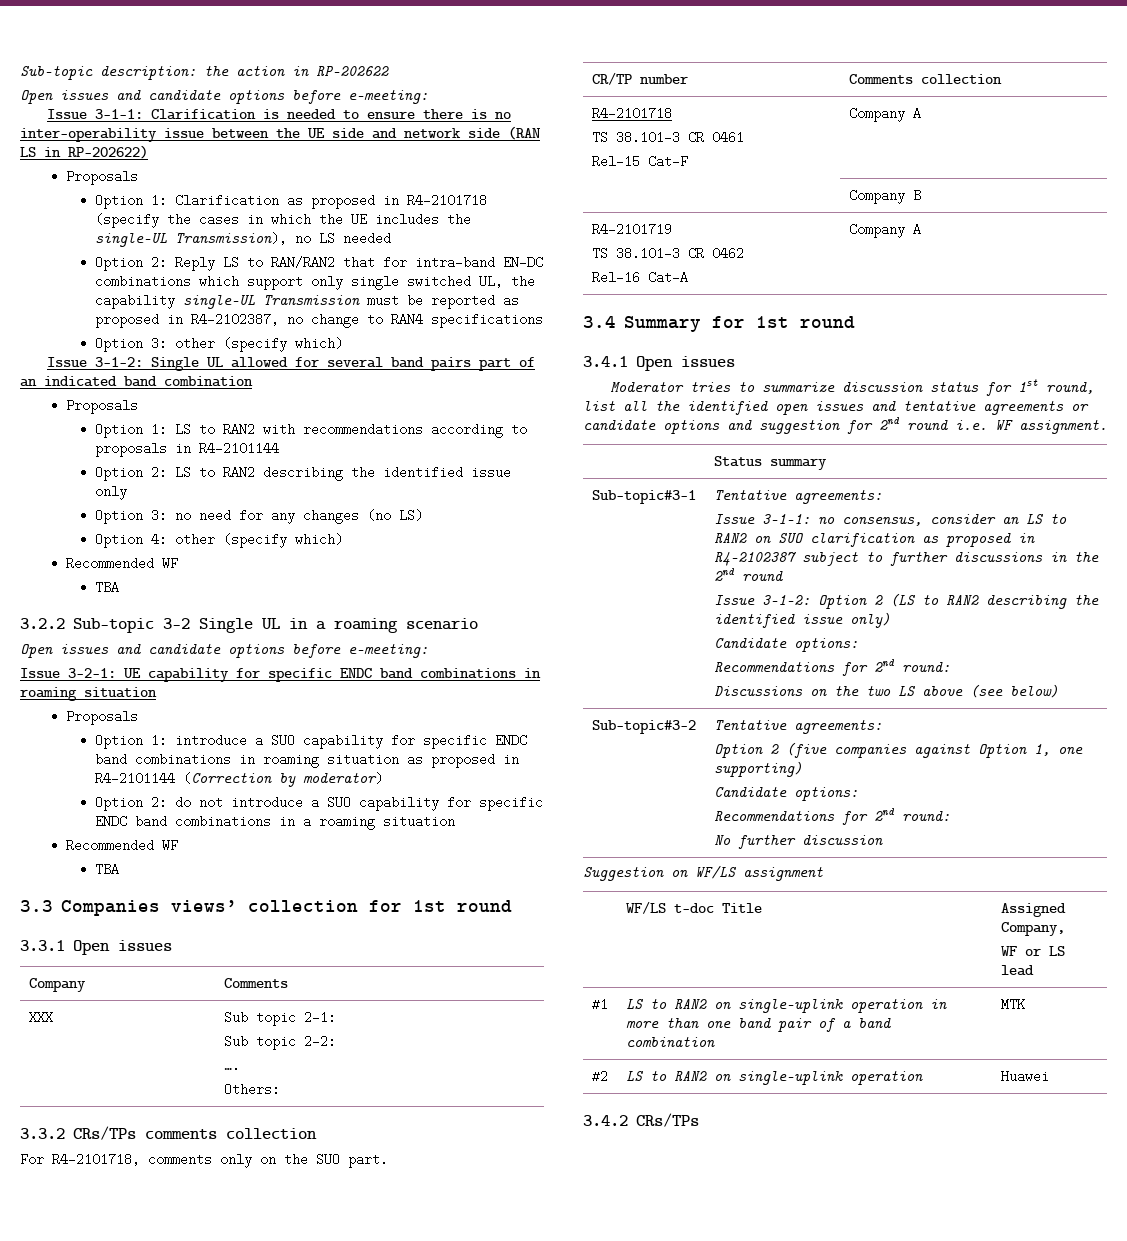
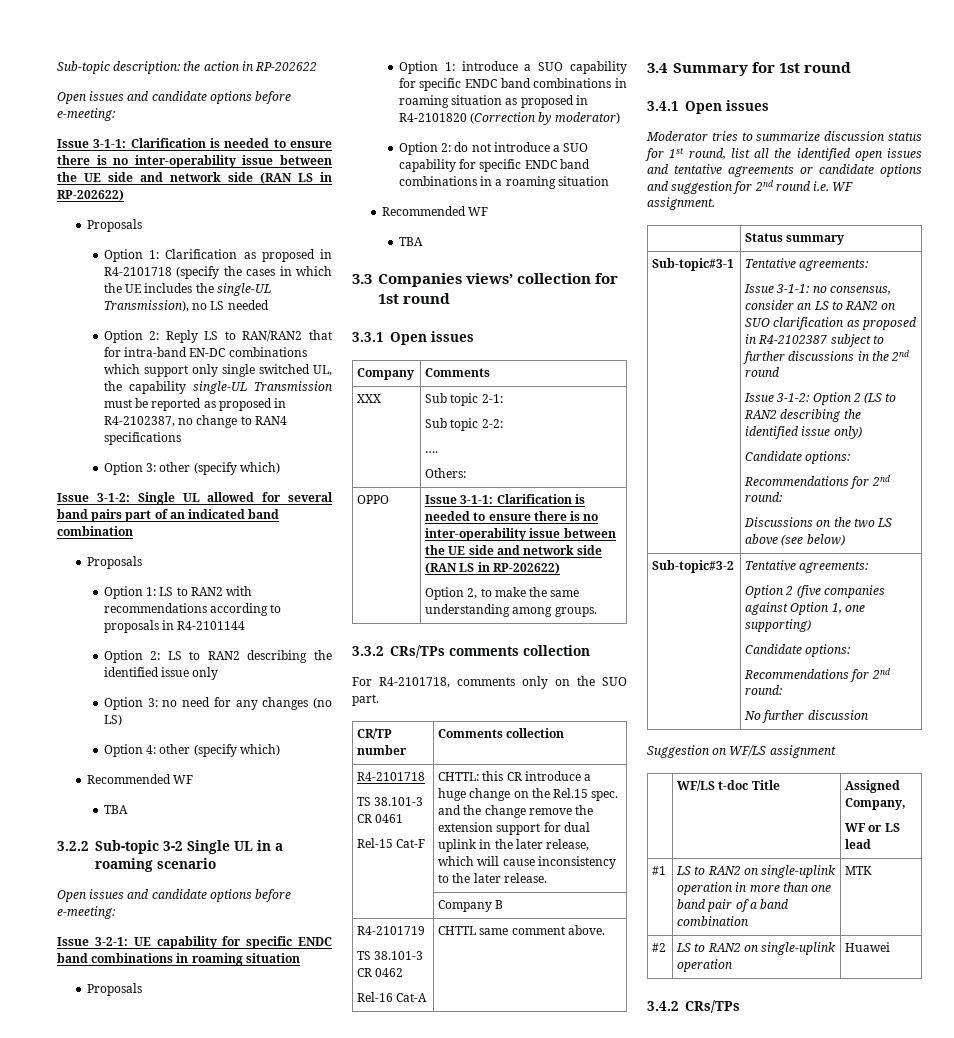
[95,772,176,785] R4-2101144 -> [398,113,467,122] R4-2101820
(280, 1089) none -> [357,495,390,504] [425,494,585,504] [425,511,599,521] [425,528,616,541] [425,545,603,555] [425,562,560,574] [425,587,580,600] [425,604,597,617] // OPPO | Issue 3-1-1: Clarification is needed to ensure there is no inter-operability issue between the UE side and network side (RAN LS in RP-202622) // Option 2, to make the same understanding among groups.
[848,107,921,122] Company A -> [438,771,592,781] [438,788,619,801] [438,805,594,818] [438,822,590,835] [438,839,590,852] [438,856,616,869] [438,873,547,883] CHTTL: this CR introduce a huge change on the Rel.15 spec. and the change remove the extension support for dual uplink in the later release, which will cause inconsistency to the later release.
[848,223,921,238] Company A -> [438,925,605,935] CHTTL same comment above.

